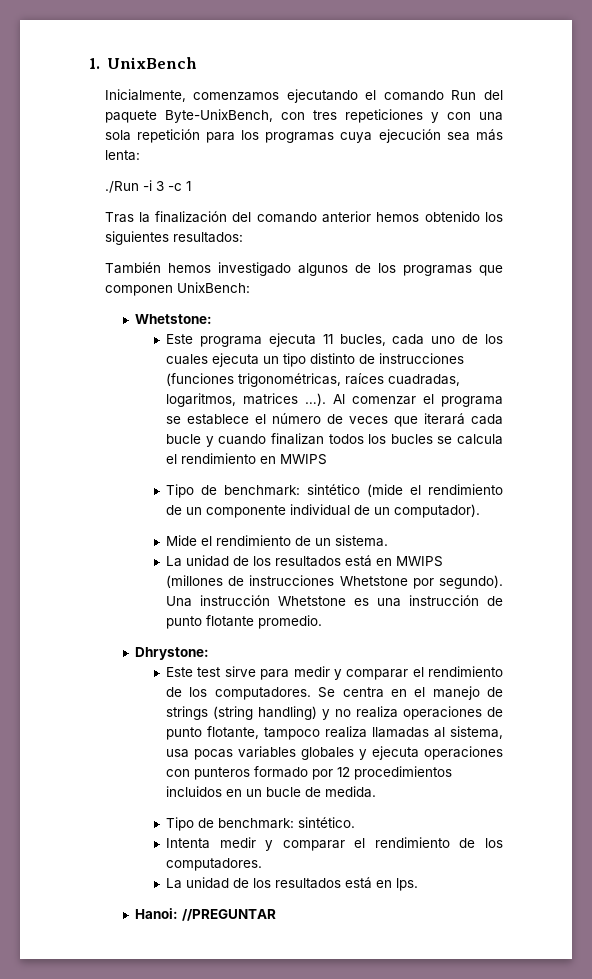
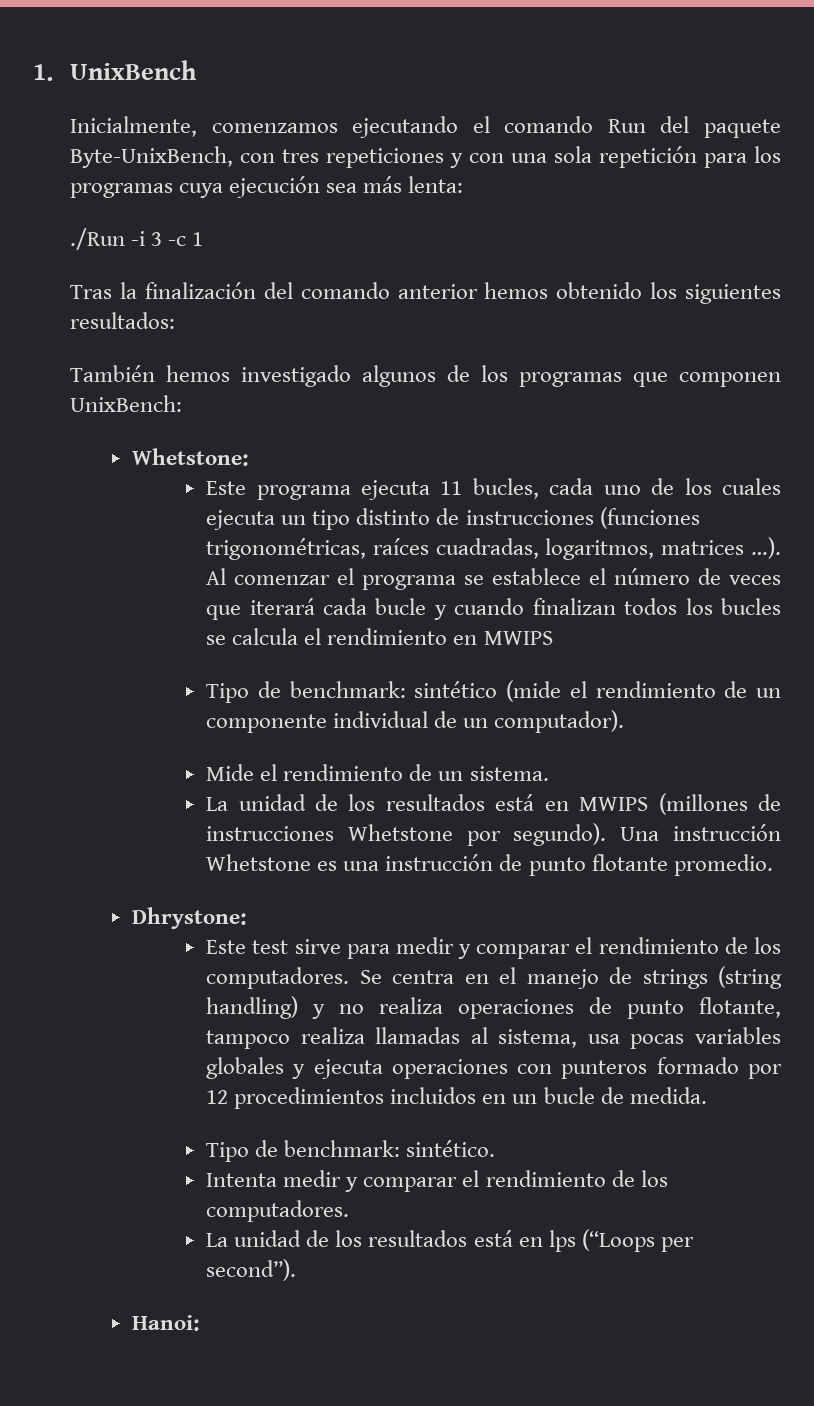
[396,878,419,891] lps. -> [548,1229,694,1252] [206,1259,297,1281] lps (“Loops per second”).
[181,909,276,921] //PREGUNTAR -> (200, 1323) none

